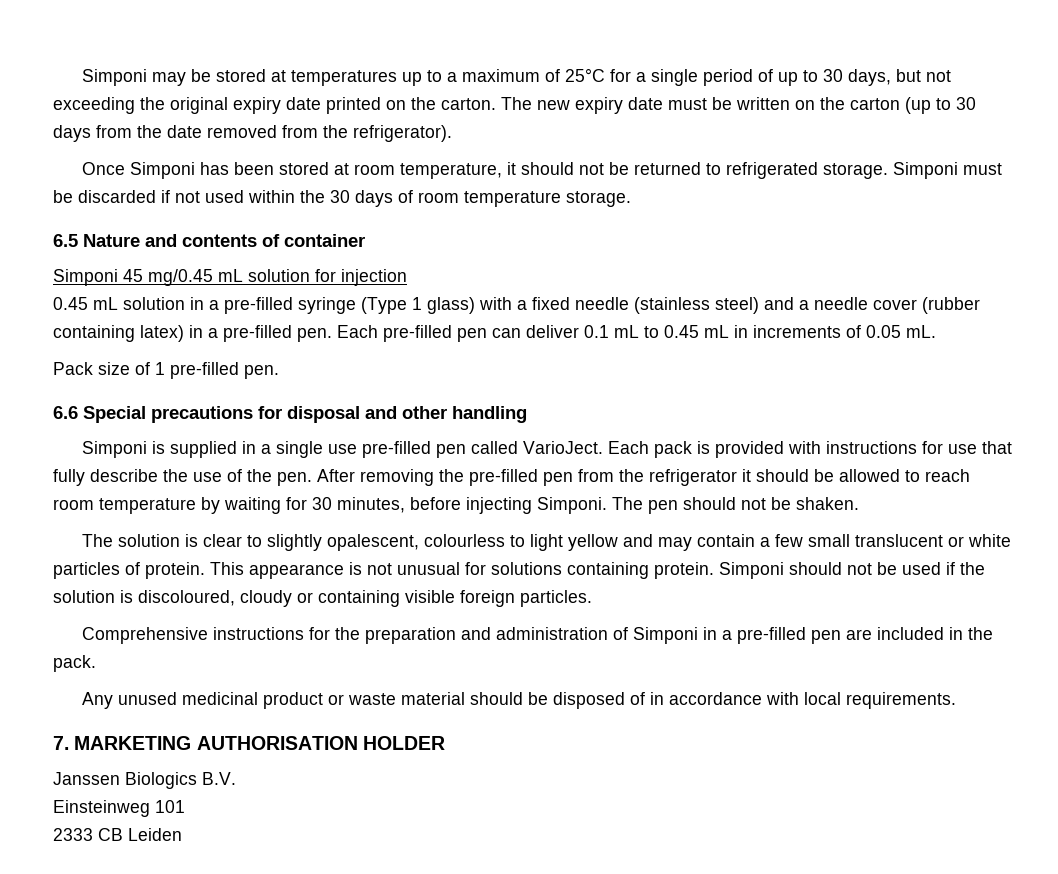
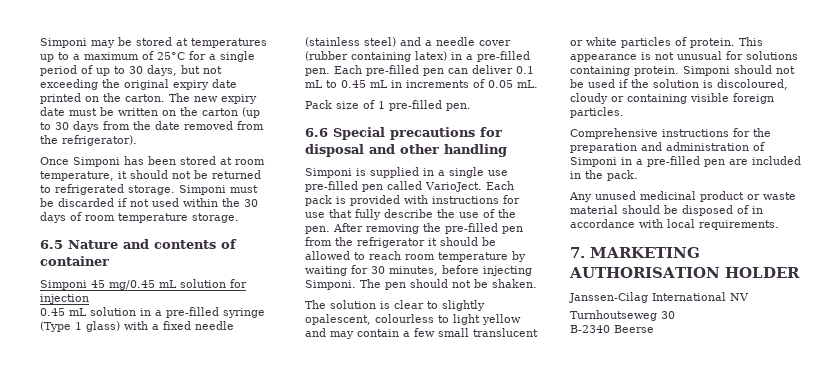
[53,772,236,789] [53,800,185,817] [53,828,182,841] Janssen Biologics B.V. // Einsteinweg 101 // 2333 CB Leiden -> [569,292,749,303] [570,310,675,321] [570,325,654,333] Janssen-Cilag International NV // Turnhoutseweg 30 // B-2340 Beerse

